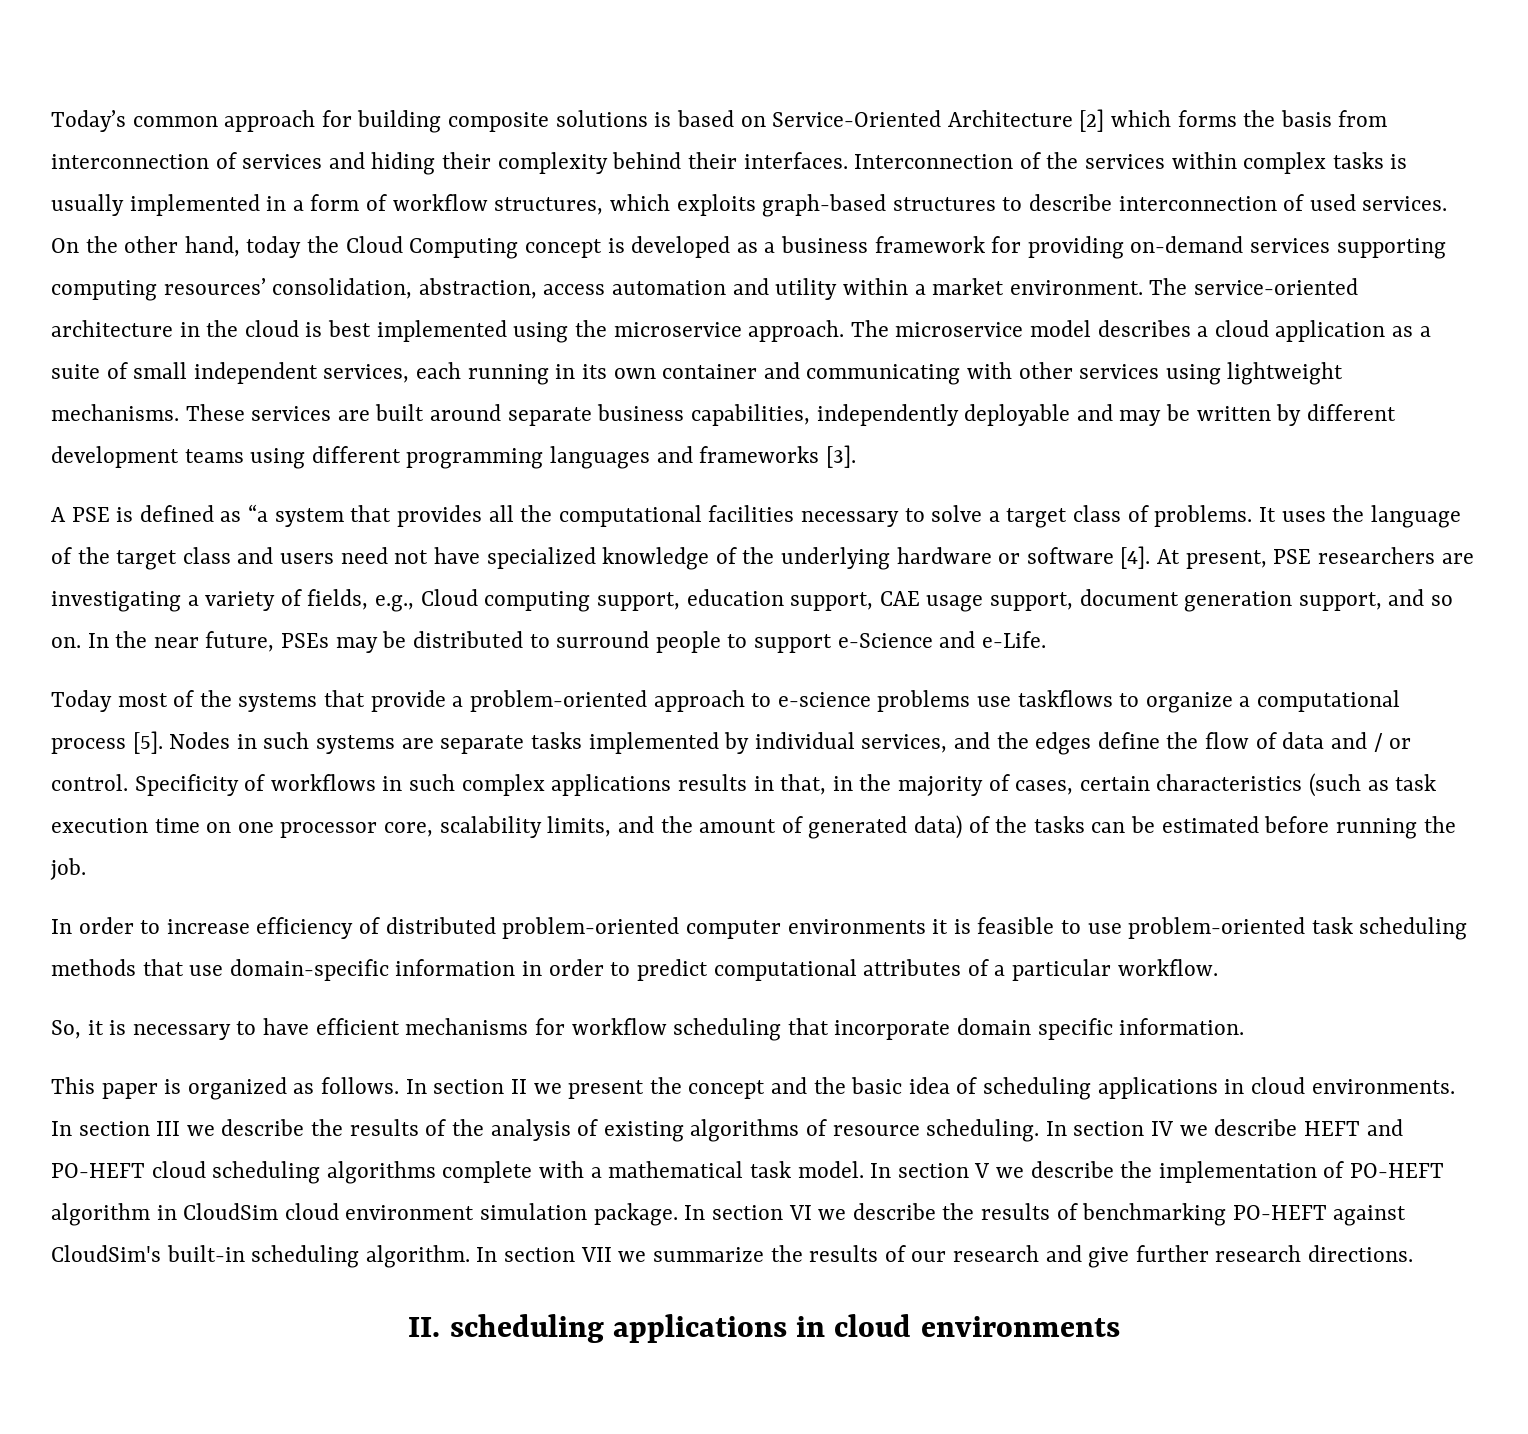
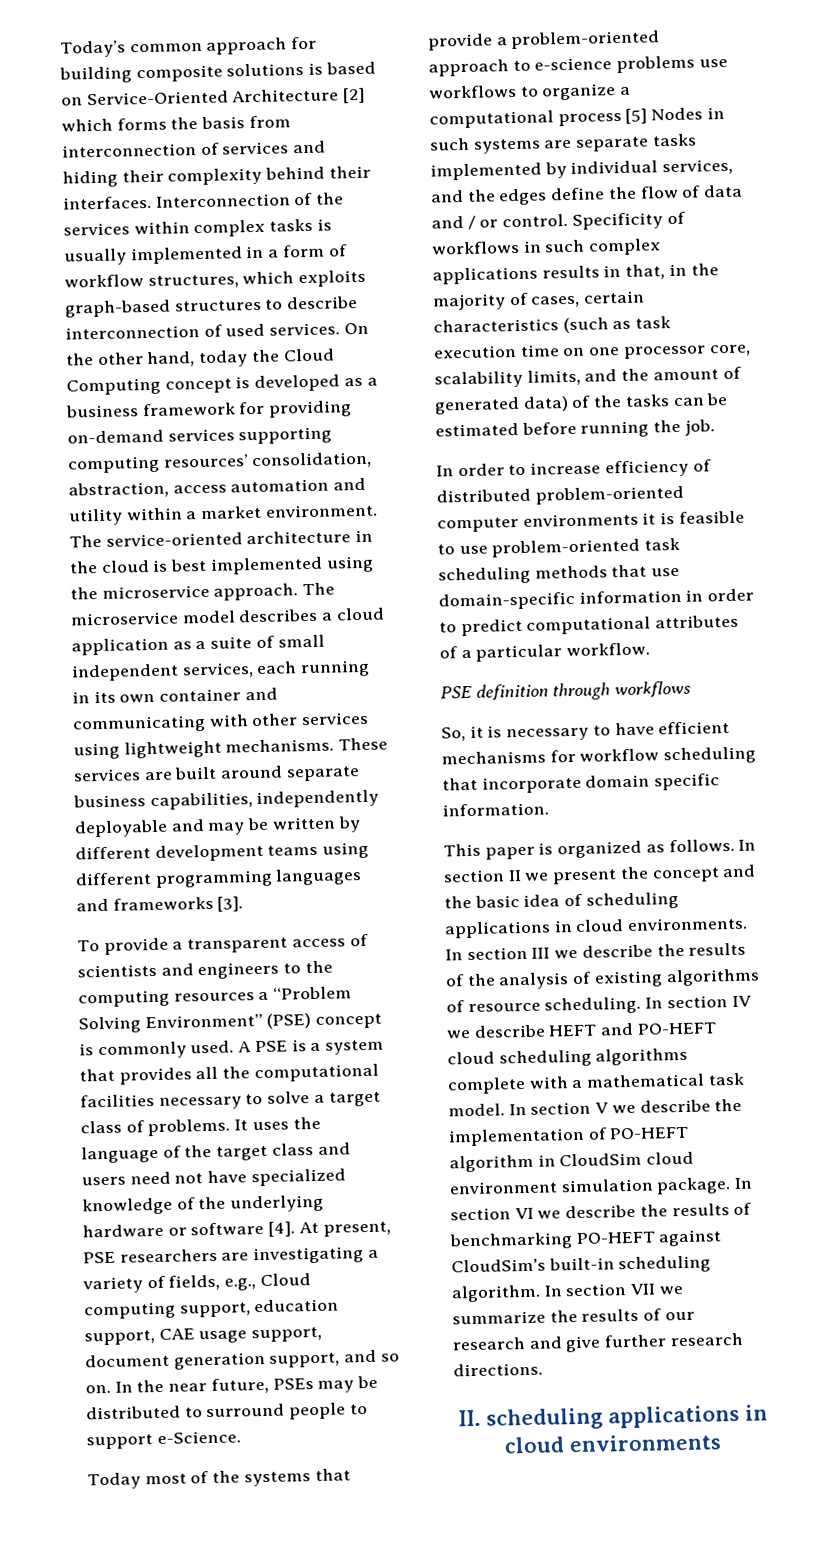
[51,504,269,522] A PSE is defined as “a -> [77,933,369,955] [77,960,333,980] [78,986,353,1008] [78,1013,383,1034] [79,1039,322,1060] To provide a transparent access of scientists and engineers to the computing resources a “Problem Solving Environment” (PSE) concept is commonly used. A PSE is a
[837,631,1046,648] e-Science and e-Life. -> [156,1430,241,1445] e-Science.
[1017,690,1113,707] taskflows -> [428,84,517,99] workflows
[132,731,163,754] [5]. -> [625,108,648,124] [5]
(1218, 967) none -> [440,680,692,701] // PSE definition through workflows

